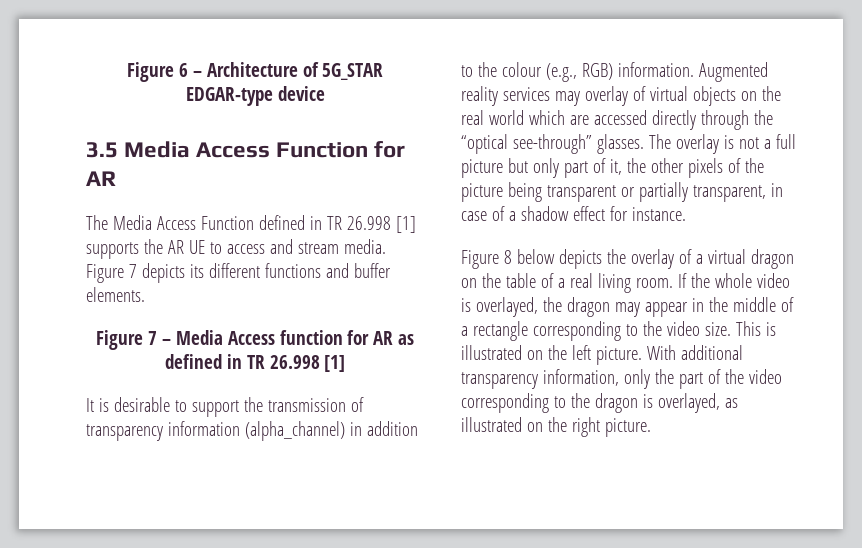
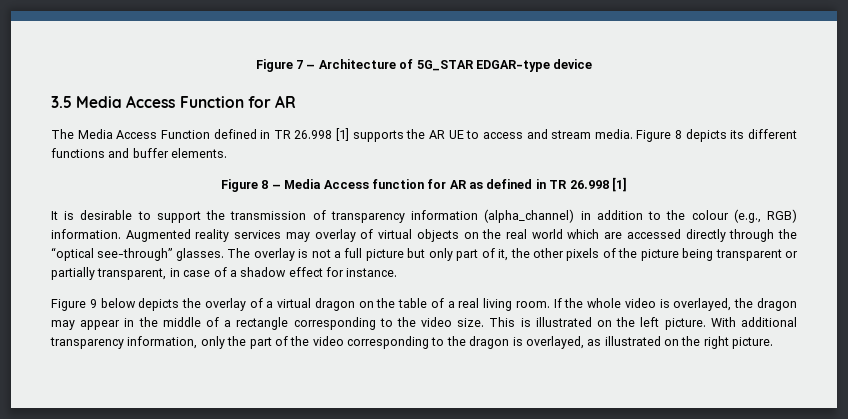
[126,62,188,82] Figure 6 -> [255,59,304,72] Figure 7
[128,264,137,278] 7 -> [675,130,683,139] 8
[147,331,157,345] 7 -> [261,180,269,189] 8
[503,250,512,264] 8 -> [89,299,97,308] 9

